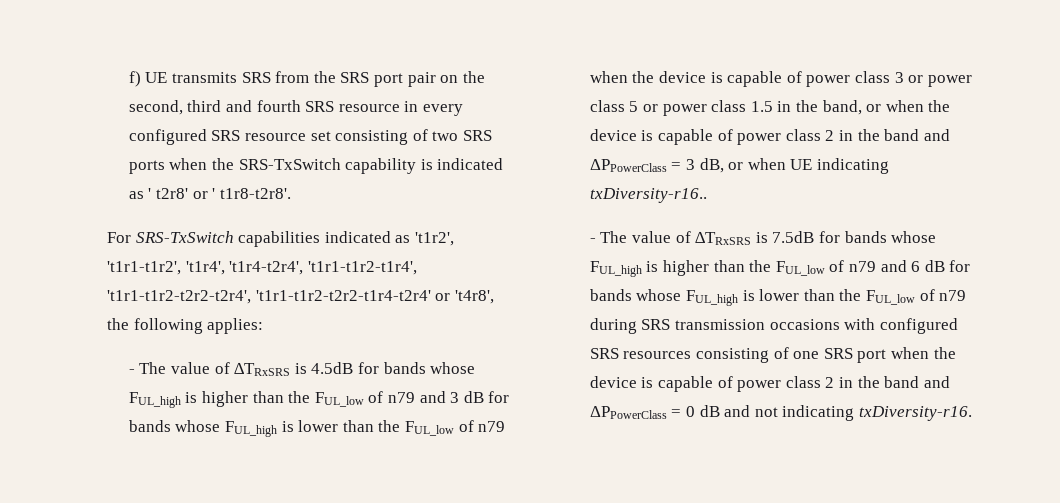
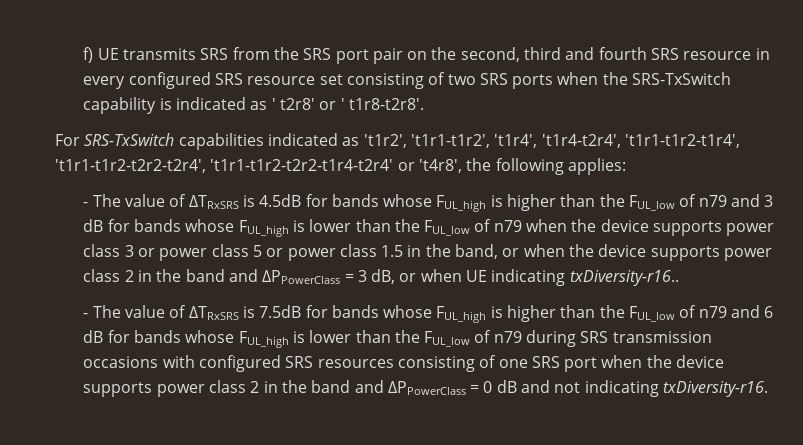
[710,71,802,87] is capable of -> [653,221,723,236] supports
[641,129,733,145] is capable of -> [650,246,720,261] supports
[641,376,733,392] is capable of -> [83,382,153,397] supports

